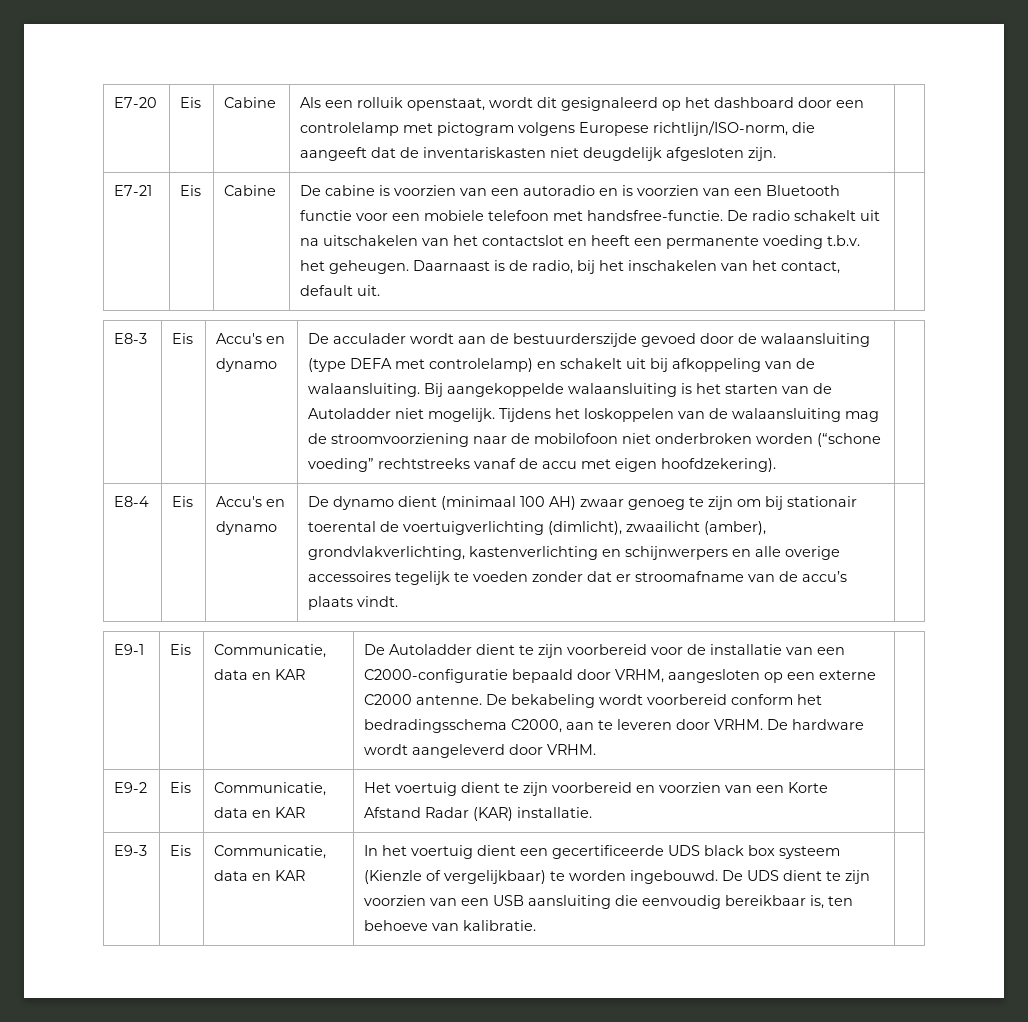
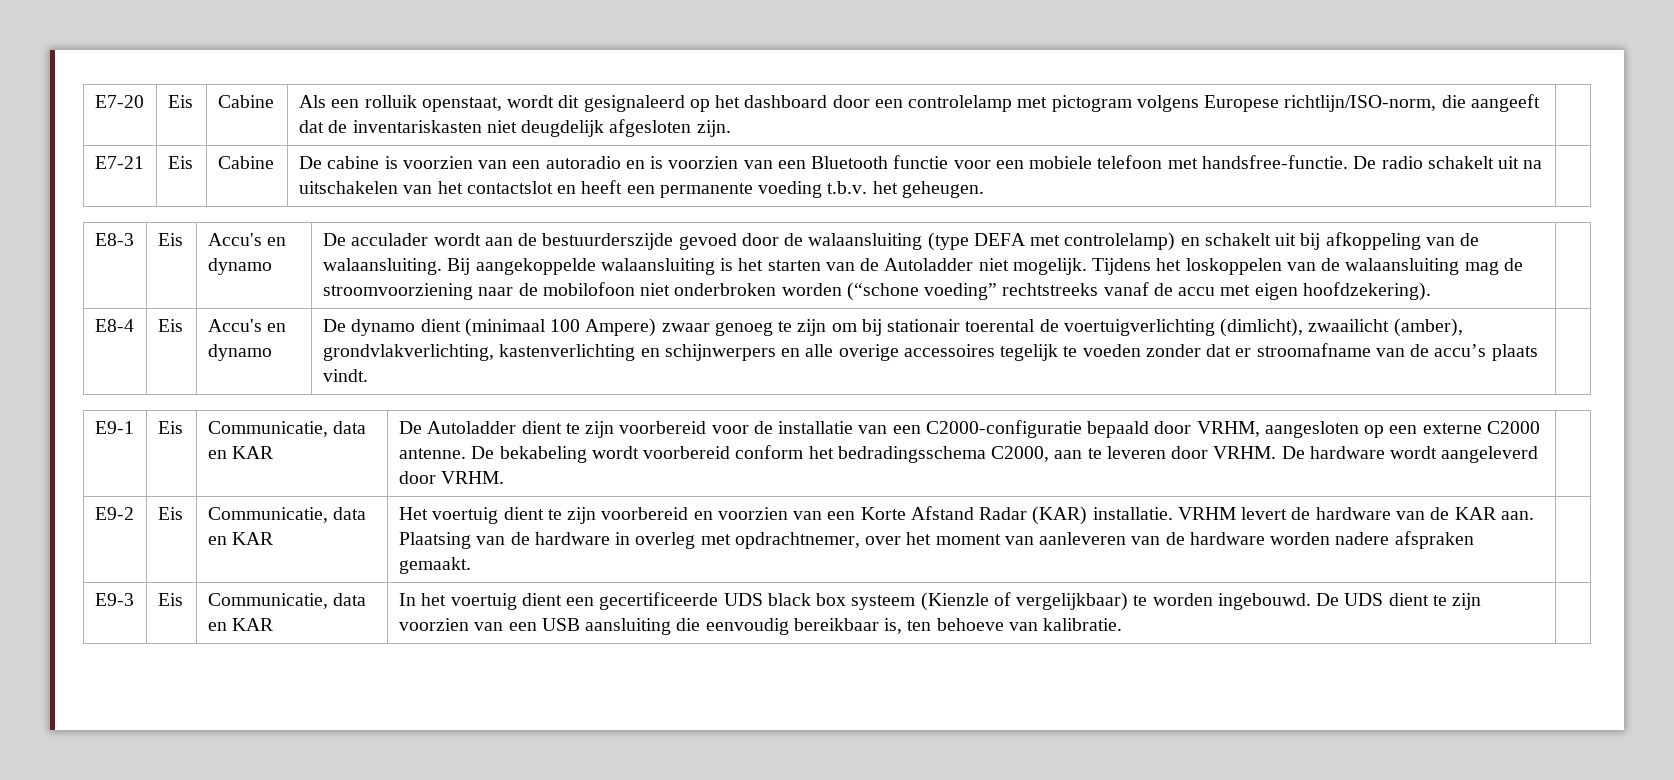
[413,260,841,274] [300,285,381,296] Daarnaast is de radio, bij het inschakelen van het contact, default uit. -> (984, 189) none
[549,496,577,510] AH) -> [585,318,657,337] Ampere)
(593, 812) none -> [1177,507,1534,520] [398,531,1474,549] [398,557,471,574] VRHM levert de hardware van de KAR aan. Plaatsing van de hardware in overleg met opdrachtnemer, over het moment van aanleveren van de hardware worden nadere afspraken gemaakt.

